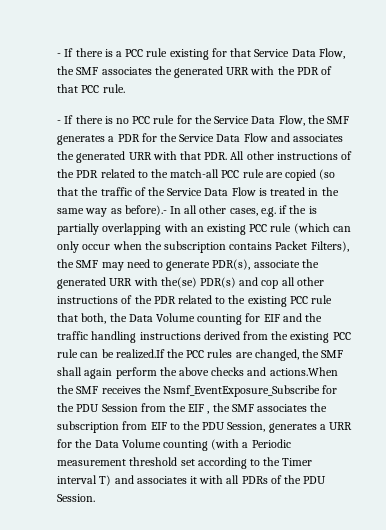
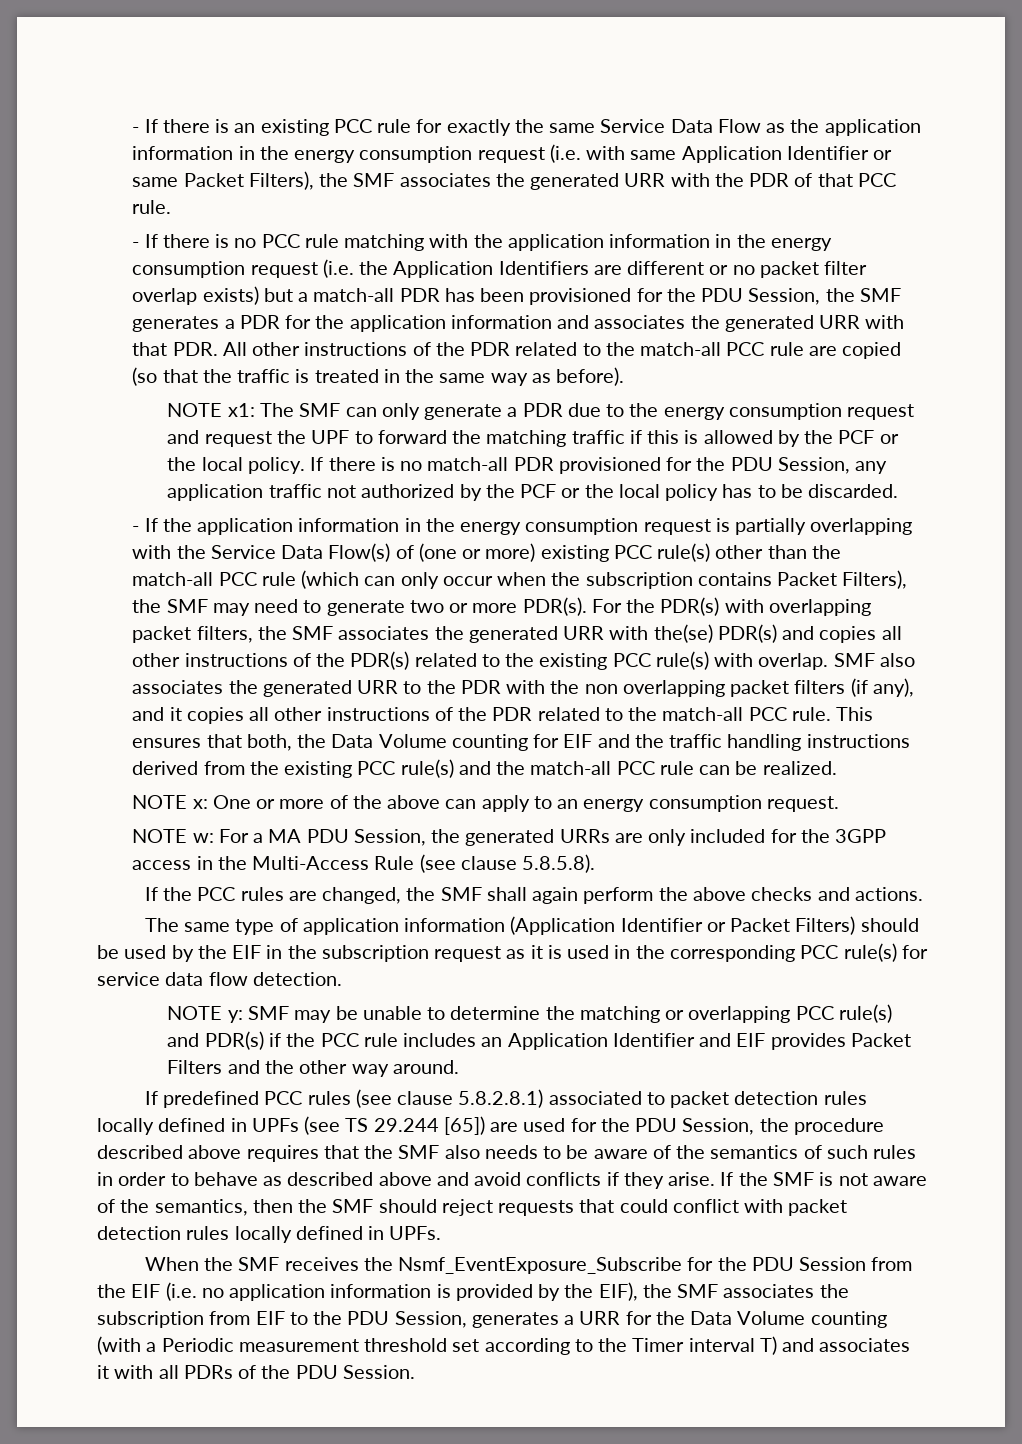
[57,48,345,60] - If there is a PCC rule existing for that Service Data Flow, -> [132,119,921,136] [132,144,893,163] [132,171,314,190] - If there is an existing PCC rule for exactly the same Service Data Flow as the application information in the energy consumption request (i.e. with same Application Identifier or same Packet Filters),
[176,115,305,126] for the Service Data Flow, -> [344,234,832,251] [132,259,868,278] [132,286,821,305] matching with the application information in the energy consumption request (i.e. the Application Identifiers are different or no packet filter overlap exists) but a match-all PDR has been provisioned for the PDU Session,
[179,133,268,142] Service Data Flow -> [349,315,552,332] application information
[134,187,256,196] of the Service Data Flow -> (291, 376) none
[124,205,317,217] [57,223,246,235] before).- In all other cases, e.g. if the is partially overlapping with an existing -> [556,367,625,386] [167,403,915,420] [167,430,899,447] [167,457,888,474] [167,484,899,501] [132,518,913,535] [132,543,841,562] [132,572,214,586] before). // NOTE x1: The SMF can only generate a PDR due to the energy consumption request and request the UPF to forward the matching traffic if this is allowed by the PCF or the local policy. If there is no match-all PDR provisioned for the PDU Session, any application traffic not authorized by the PCF or the local policy has to be discarded. // - If the application information in the energy consumption request is partially overlapping with the Service Data Flow(s) of (one or more) existing PCC rule(s) other than the match-all
[212,259,300,270] PDR(s), associate -> [409,597,871,616] [132,626,430,643] two or more PDR(s). For the PDR(s) with overlapping packet filters, the SMF associates
[261,280,279,289] cop -> [819,626,902,643] [132,651,915,670] [132,678,914,697] [132,707,244,724] copies all other instructions of the PDR(s) related to the existing PCC rule(s) with overlap. SMF also associates the generated URR to the PDR with the non overlapping packet filters (if any), and it copies
[247,295,333,307] existing PCC rule -> [662,707,874,721] [132,738,202,748] match-all PCC rule. This ensures
[57,349,165,359] rule can be realized.If -> [400,759,837,778] [132,795,839,812] [132,829,887,846] [132,854,596,873] [144,887,158,901] rule(s) and the match-all PCC rule can be realized. // NOTE x: One or more of the above can apply to an energy consumption request. // NOTE w: For a MA PDU Session, the generated URRs are only included for the 3GPP access in the Multi-Access Rule (see clause 5.8.5.8). // If
[269,367,338,376] actions.When -> [854,887,923,901] [144,916,919,935] [97,943,928,962] [97,972,342,986] [167,1004,892,1023] [167,1031,911,1050] [167,1060,459,1077] [144,1089,867,1108] [97,1116,884,1135] [97,1145,917,1162] [97,1172,927,1189] [97,1199,848,1216] [97,1226,442,1243] [144,1257,199,1271] actions. // The same type of application information (Application Identifier or Packet Filters) should be used by the EIF in the subscription request as it is used in the corresponding PCC rule(s) for service data flow detection. // NOTE y: SMF may be unable to determine the matching or overlapping PCC rule(s) and PDR(s) if the PCC rule includes an Application Identifier and EIF provides Packet Filters and the other way around. // If predefined PCC rules (see clause 5.8.2.8.1) associated to packet detection rules locally defined in UPFs (see TS 29.244 [65]) are used for the PDU Session, the procedure described above requires that the SMF also needs to be aware of the semantics of such rules in order to behave as described above and avoid conflicts if they arise. If the SMF is not aware of the semantics, then the SMF should reject requests that could conflict with packet detection rules locally defined in UPFs. // When
[207,411,210,414] , -> [165,1282,638,1301] (i.e. no application information is provided by the EIF),

